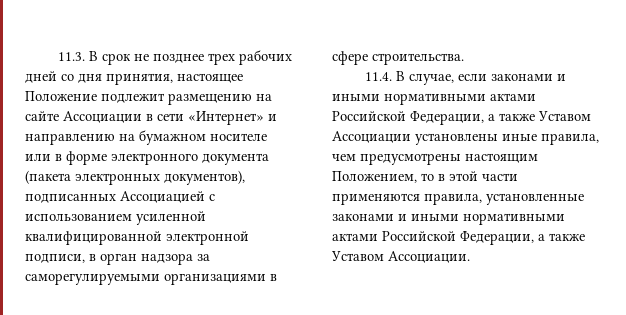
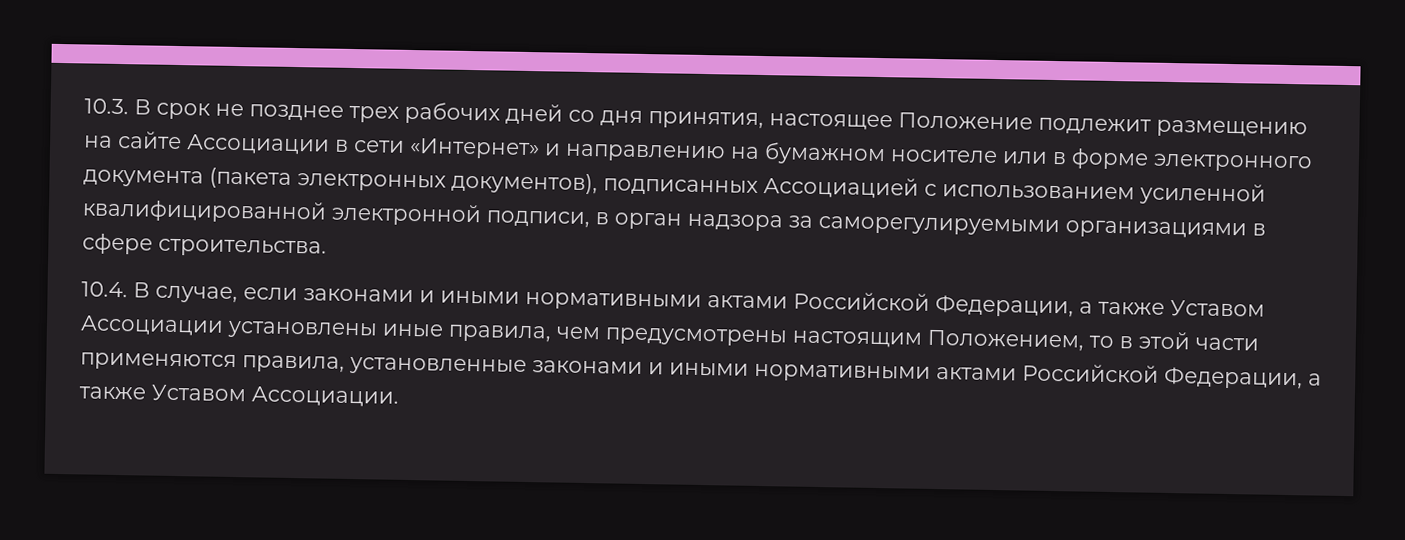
[58,52,86,61] 11.3. -> [84,98,129,115] 10.3.
[365,72,393,81] 11.4. -> [81,281,128,298] 10.4.

